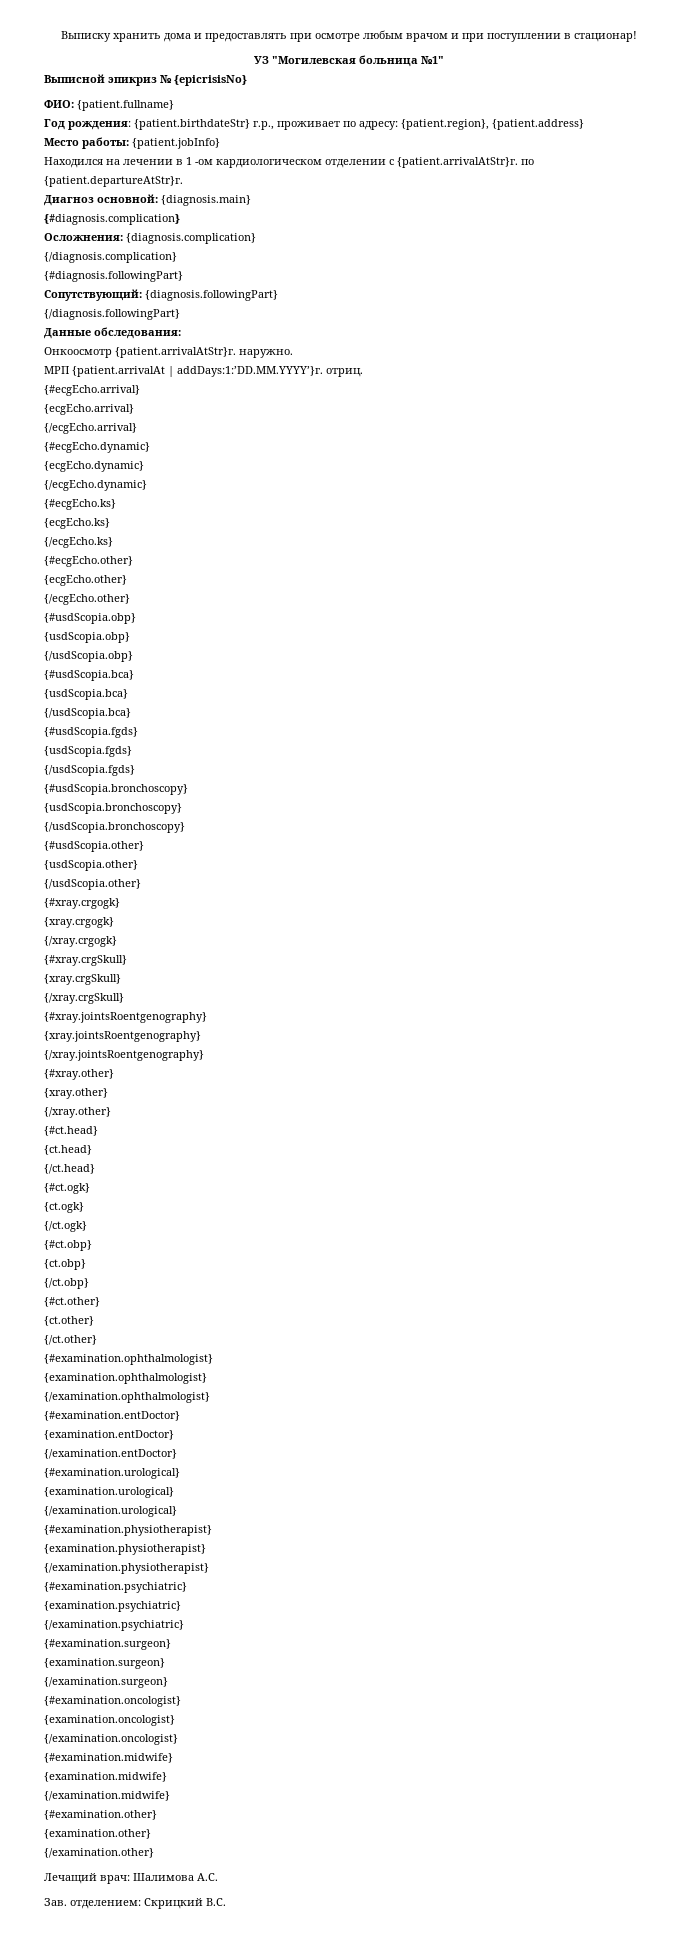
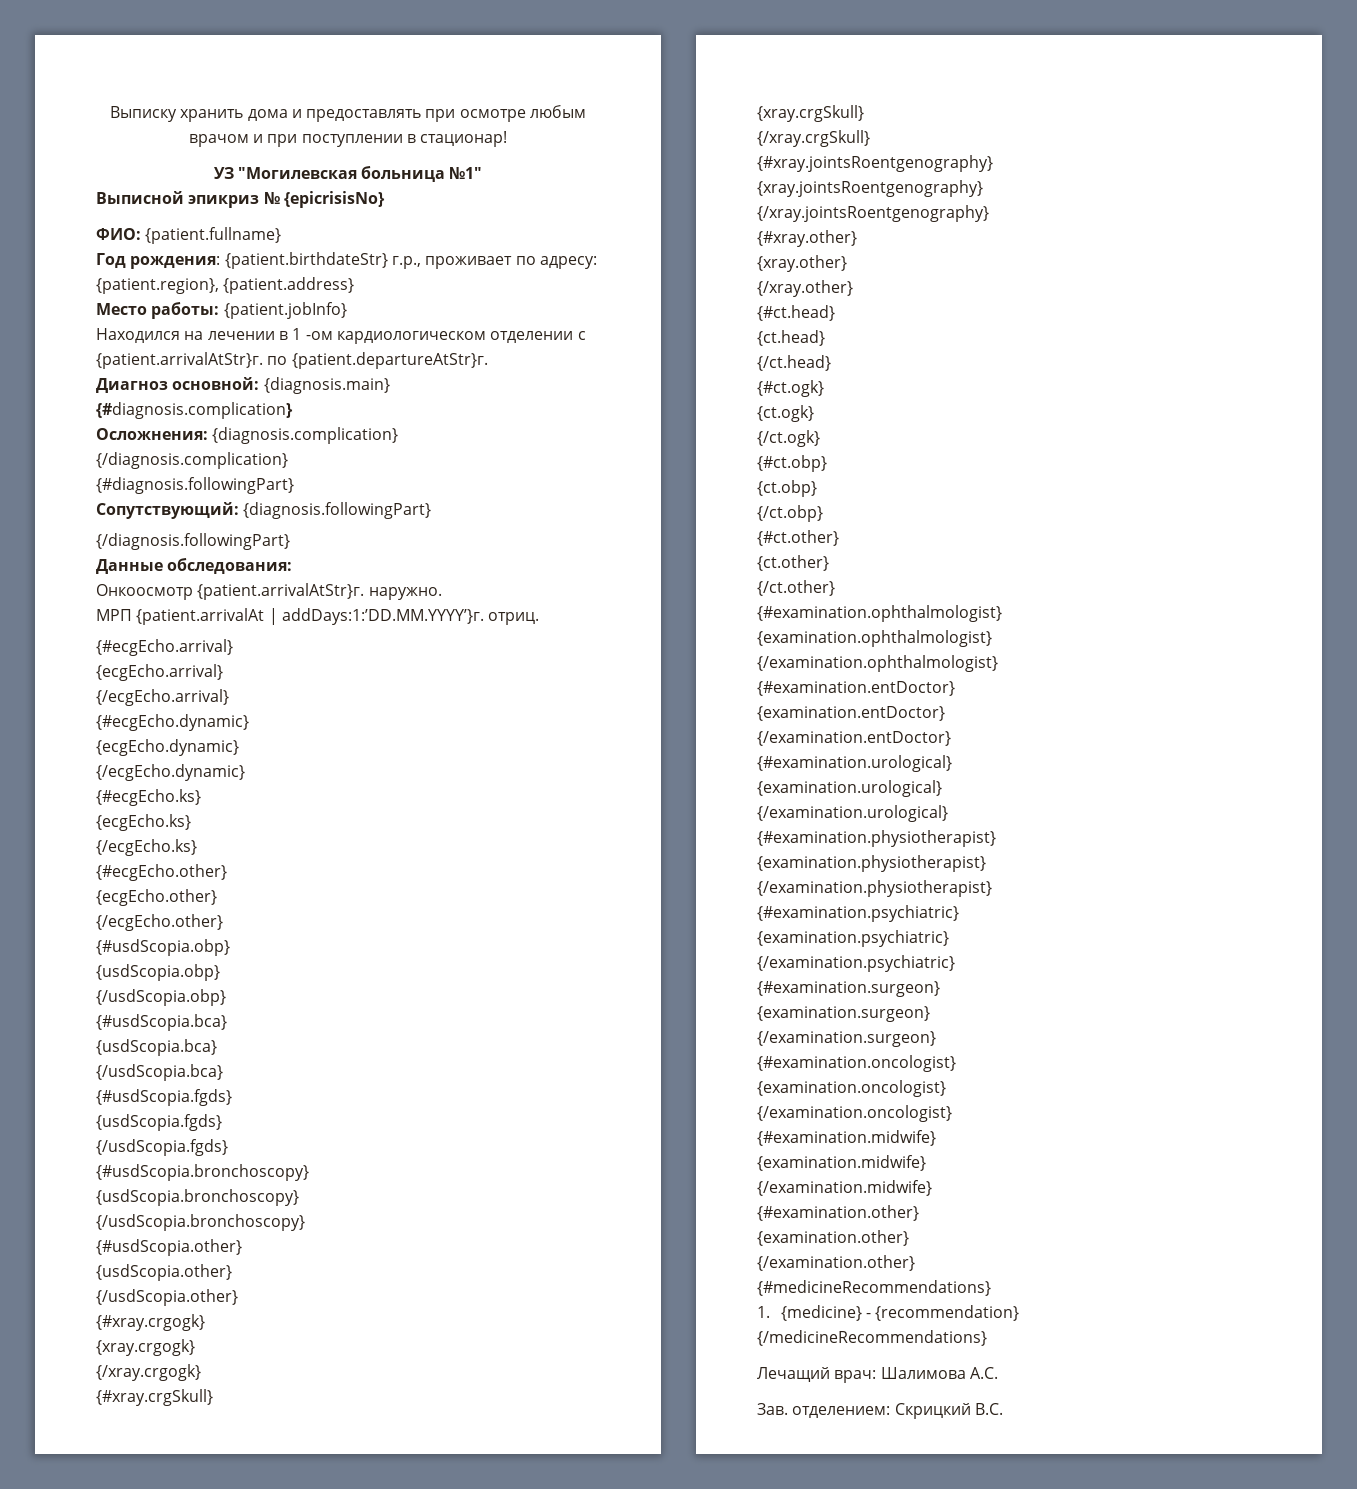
(154, 1853) none -> [757,1280,991,1296] [757,1305,1020,1321] [757,1330,987,1346] // {#medicineRecommendations} // 1. {medicine} - {recommendation} // {/medicineRecommendations}

